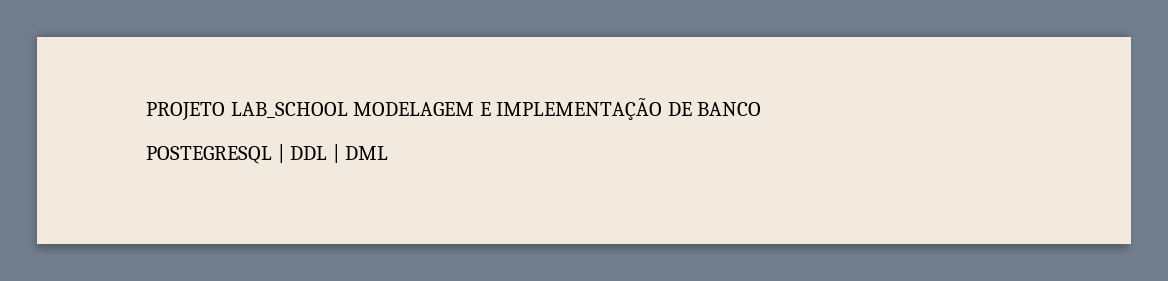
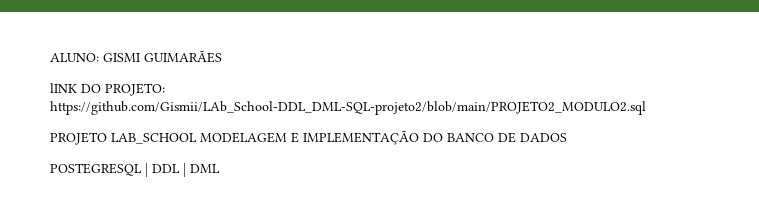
(146, 111) none -> [50,50,222,63] [50,83,165,96] [50,101,646,115] ALUNO: GISMI GUIMARÃES // lINK DO PROJETO: https://github.com/Gismii/LAb_School-DDL_DML-SQL-projeto2/blob/main/PROJETO2_MODULO2.sql //
[667,102,762,116] DE BANCO -> [423,132,567,143] DO BANCO DE DADOS

